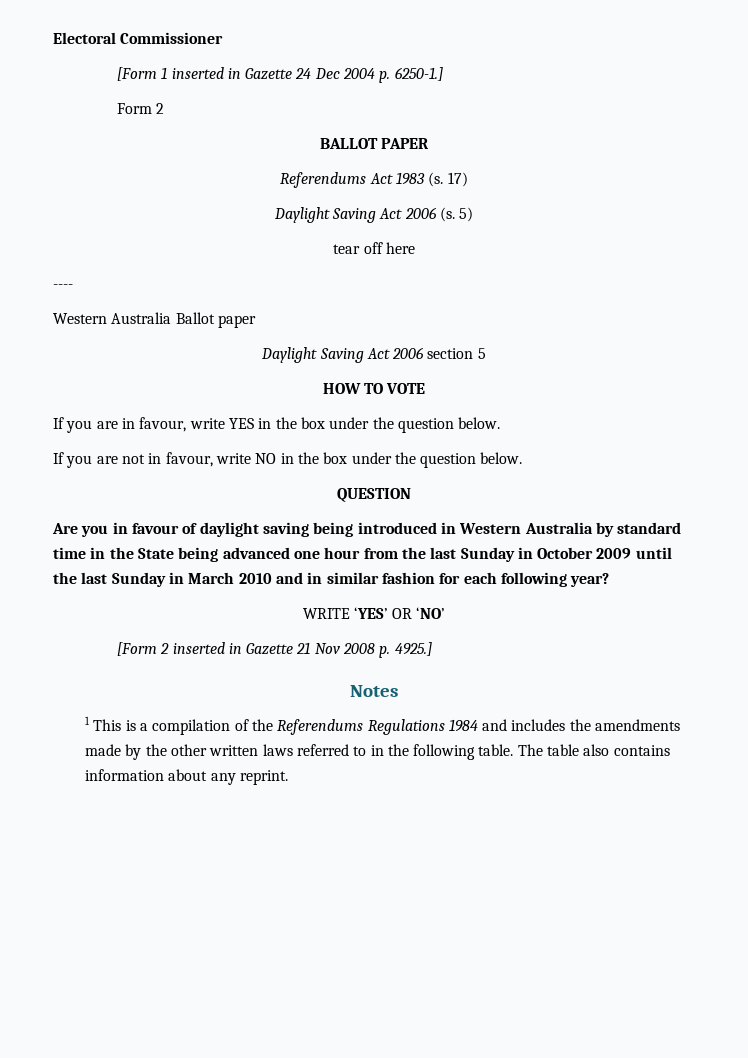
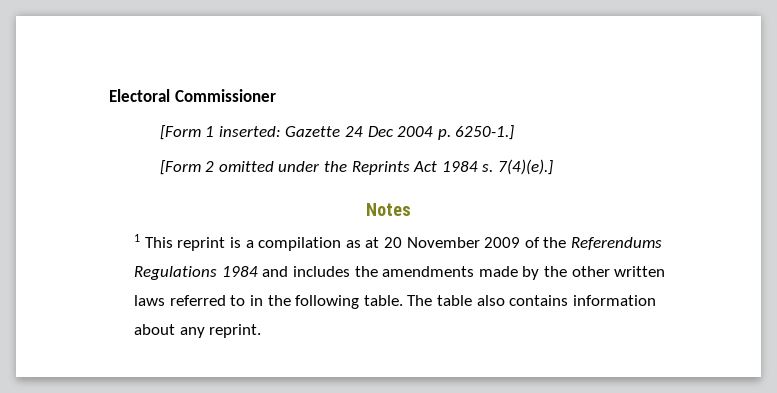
[171,67,241,79] inserted in -> [218,126,281,137] inserted:
[116,103,165,114] [319,138,430,149] [280,172,468,188] [273,207,474,223] [333,242,415,254] [53,284,73,289] [53,312,256,328] [261,347,486,363] [322,383,426,394] [53,417,501,433] [53,452,523,468] [337,488,411,502] [52,522,682,537] [53,547,672,562] [53,572,610,587] [302,607,446,619] [116,642,432,658] Form 2 // BALLOT PAPER // Referendums Act 1983 (s. 17) // Daylight Saving Act 2006 (s. 5) // tear off here // ---- // Western Australia Ballot paper // Daylight Saving Act 2006 section 5 // HOW TO VOTE // If you are in favour, write YES in the box under the question below. // If you are not in favour, write NO in the box under the question below. // QUESTION // Are you in favour of daylight saving being introduced in Western Australia by standard time in the State being advanced one hour from the last Sunday in October 2009 until the last Sunday in March 2010 and in similar fashion for each following year? // WRITE ‘YES’ OR ‘NO’ // [Form 2 inserted in Gazette 21 Nov 2008 p. 4925.] -> [159,159,553,175] [Form 2 omitted under the Reprints Act 1984 s. 7(4)(e).]
(122, 725) none -> [177,237,226,251] reprint
(231, 727) none -> [345,237,521,248] as at 20 November 2009

